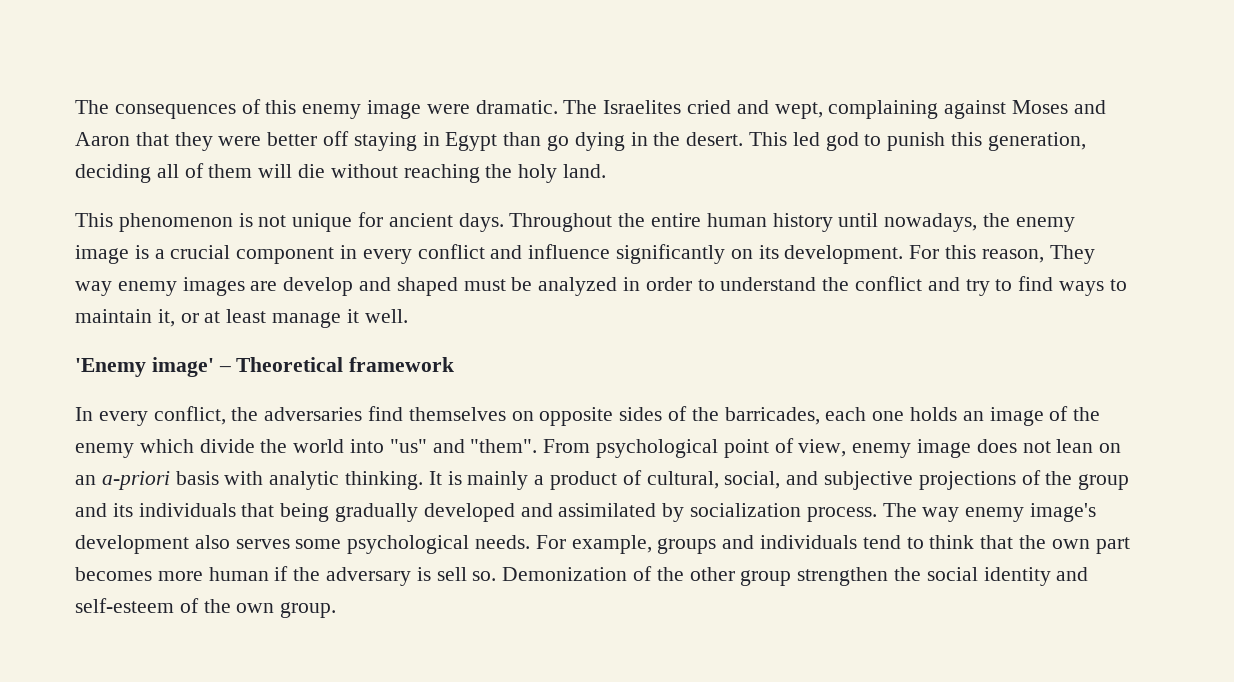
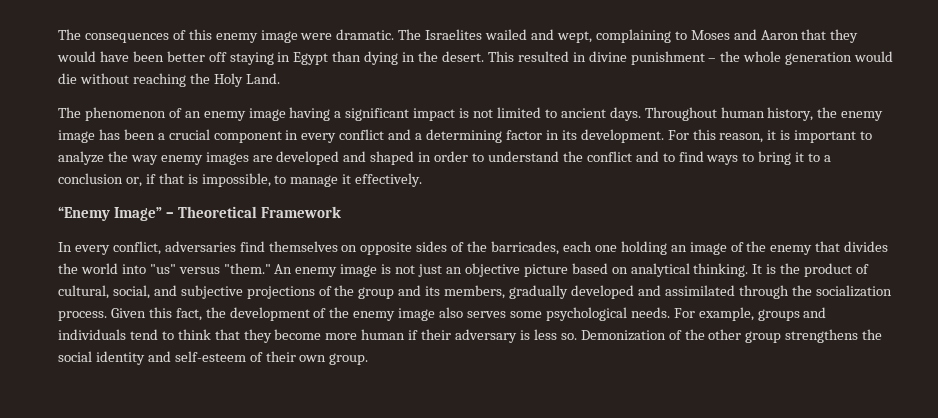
[687,100,732,114] cried -> [485,29,528,40] wailed
[944,100,1007,119] against -> [674,31,687,40] to
[218,136,262,146] were -> [57,51,164,62] would have been
[547,135,570,151] go -> (362, 56) none
[792,132,1086,151] [75,163,607,183] [75,212,1075,232] [75,245,149,264] led god to punish this generation, deciding all of them will die without reaching the holy land. // This phenomenon is not unique for ancient days. Throughout the entire human history until nowadays, the enemy image is -> [517,51,894,65] [58,73,280,87] [58,107,884,121] [58,129,155,143] resulted in divine punishment – the whole generation would die without reaching the Holy Land. // The phenomenon of an enemy image having a significant impact is not limited to ancient days. Throughout human history, the enemy image has been
[528,244,753,264] influence significantly on -> [415,129,559,143] a determining factor in
[1049,245,1095,264] They -> [767,130,873,143] [58,151,128,165] it is important to analyze the
[283,277,354,296] develop -> [276,151,340,165] developed
[463,277,618,296] must be analyzed -> (415, 158) none
[965,279,990,296] try -> (659, 156) none
[75,309,408,328] [75,357,214,377] maintain it, or at least manage it well. // 'Enemy image' -> [758,151,832,165] [58,173,423,187] [58,206,162,221] bring it to a conclusion or, if that is impossible, to manage it effectively. // “Enemy Image”
[349,357,455,372] framework -> [260,206,341,218] Framework
[231,407,259,421] the -> (161, 248) none
[910,407,958,421] holds -> [620,241,667,255] holding
[139,439,255,453] which divide -> [815,241,889,252] that divides
[432,438,1122,458] [75,471,340,490] and "them". From psychological point of view, enemy image does not lean on an a-priori basis with analytic -> [178,263,690,277] versus "them." An enemy image is not just an objective picture based on analytical
[467,471,545,490] mainly a -> [780,263,801,274] the
[138,503,330,522] individuals that being -> [444,285,506,299] members,
[662,503,1097,522] [75,535,189,554] by socialization process. The way enemy image's development -> [738,285,892,299] [58,307,436,321] through the socialization process. Given this fact, the development of the enemy image
[1019,535,1130,554] [75,567,152,581] the own part becomes -> [243,329,322,343] they become
[293,567,321,581] the -> [421,329,452,340] their
[436,567,467,581] sell -> [533,329,557,340] less
[797,567,889,586] strengthen -> [785,329,859,343] strengthens
[203,599,231,613] the -> [265,351,296,362] their

